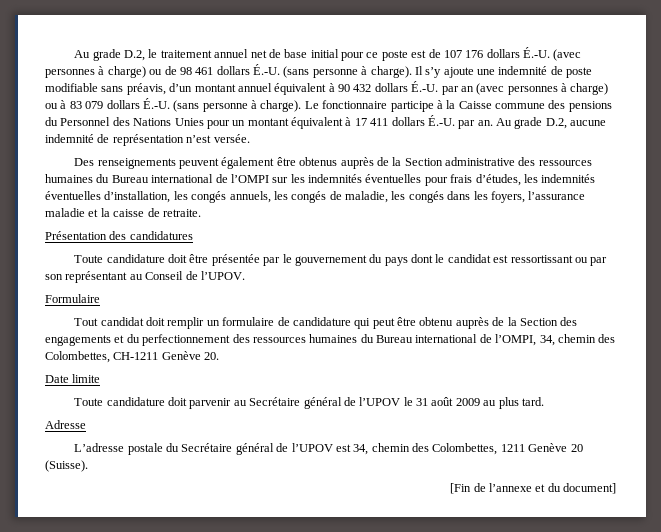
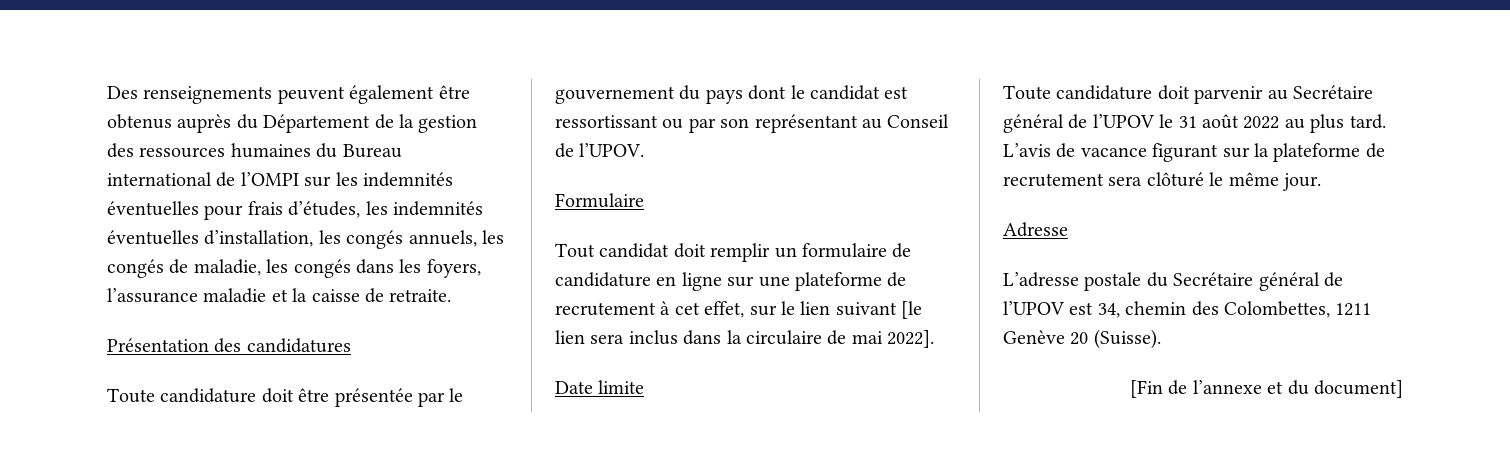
[74,47,582,61] [45,64,593,78] [45,81,609,95] [45,98,612,112] [45,115,607,129] [45,134,250,146] Au grade D.2, le traitement annuel net de base initial pour ce poste est de 107 176 dollars É.-U. (avec personnes à charge) ou de 98 461 dollars É.-U. (sans personne à charge). Il s’y ajoute une indemnité de poste modifiable sans préavis, d’un montant annuel équivalent à 90 432 dollars É.-U. par an (avec personnes à charge) ou à 83 079 dollars É.-U. (sans personne à charge). Le fonctionnaire participe à la Caisse commune des pensions du Personnel des Nations Unies pour un montant équivalent à 17 411 dollars É.-U. par an. Au grade D.2, aucune indemnité de représentation n’est versée. // -> (107, 92) none
[376,157,516,166] de la Section administrative -> [236,114,478,133] du Département de la gestion
[354,317,578,329] [45,334,616,346] [45,351,220,363] qui peut être obtenu auprès de la Section des engagements et du perfectionnement des ressources humaines du Bureau international de l’OMPI, 34, chemin des Colombettes, CH-1211 Genève 20. -> [656,272,907,291] [555,301,923,319] [555,330,935,348] en ligne sur une plateforme de recrutement à cet effet, sur le lien suivant [le lien sera inclus dans la circulaire de mai 2022].
[455,398,480,406] 2009 -> [1243,116,1280,129] 2022
(544, 401) none -> [1003,143,1385,162] [1003,172,1321,191] L’avis de vacance figurant sur la plateforme de recrutement sera clôturé le même jour.

